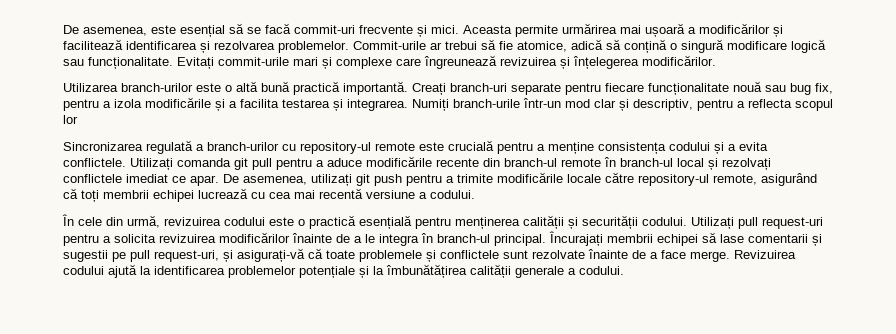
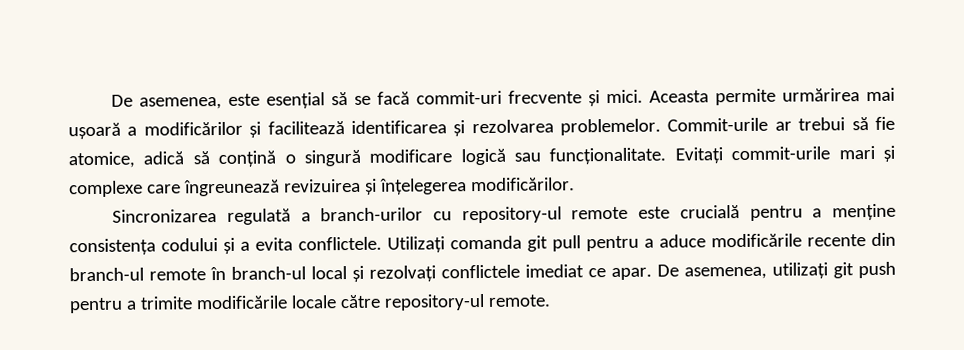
[63,81,833,95] [63,97,833,111] [63,115,78,124] // Utilizarea branch-urilor este o altă bună practică importantă. Creați branch-uri separate pentru fiecare funcționalitate nouă sau bug fix, pentru a izola modificările și a facilita testarea și integrarea. Numiți branch-urile într-un mod clar și descriptiv, pentru a reflecta scopul lor -> (575, 184) none
[713,173,817,186] [63,188,475,202] [62,214,823,229] [63,231,822,246] [63,248,796,262] [63,264,624,278] remote, asigurând că toți membrii echipei lucrează cu cea mai recentă versiune a codului. // În cele din urmă, revizuirea codului este o practică esențială pentru menținerea calității și securității codului. Utilizați pull request-uri pentru a solicita revizuirea modificărilor înainte de a le integra în branch-ul principal. Încurajați membrii echipei să lase comentarii și sugestii pe pull request-uri, și asigurați-vă că toate problemele și conflictele sunt rezolvate înainte de a face merge. Revizuirea codului ajută la identificarea problemelor potențiale și la îmbunătățirea calității generale a codului. -> [487,294,551,307] remote.

